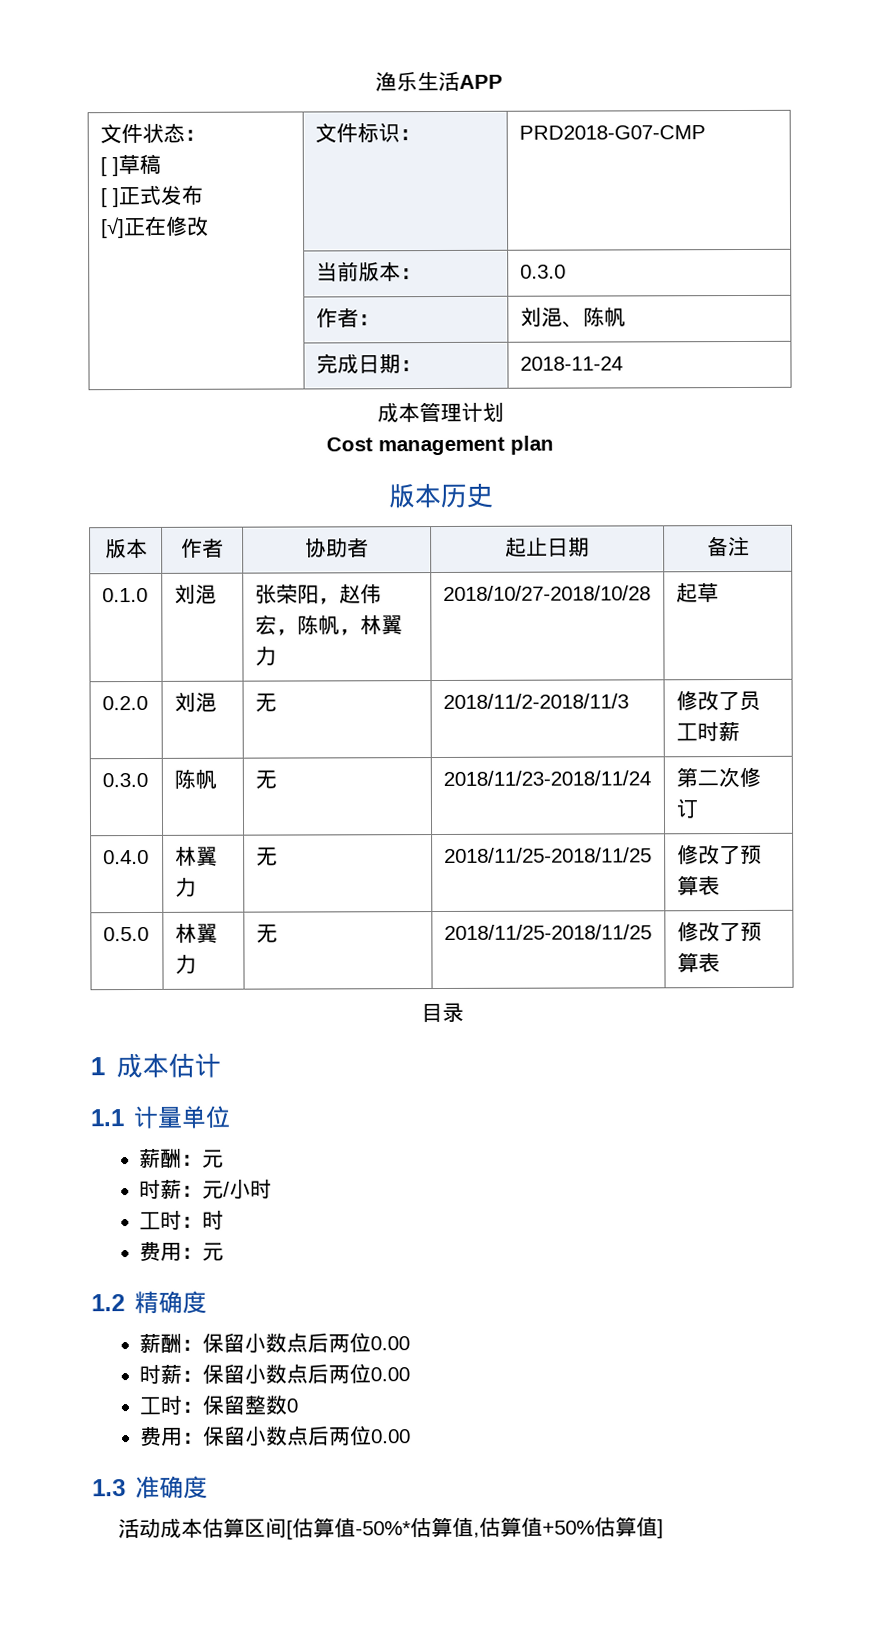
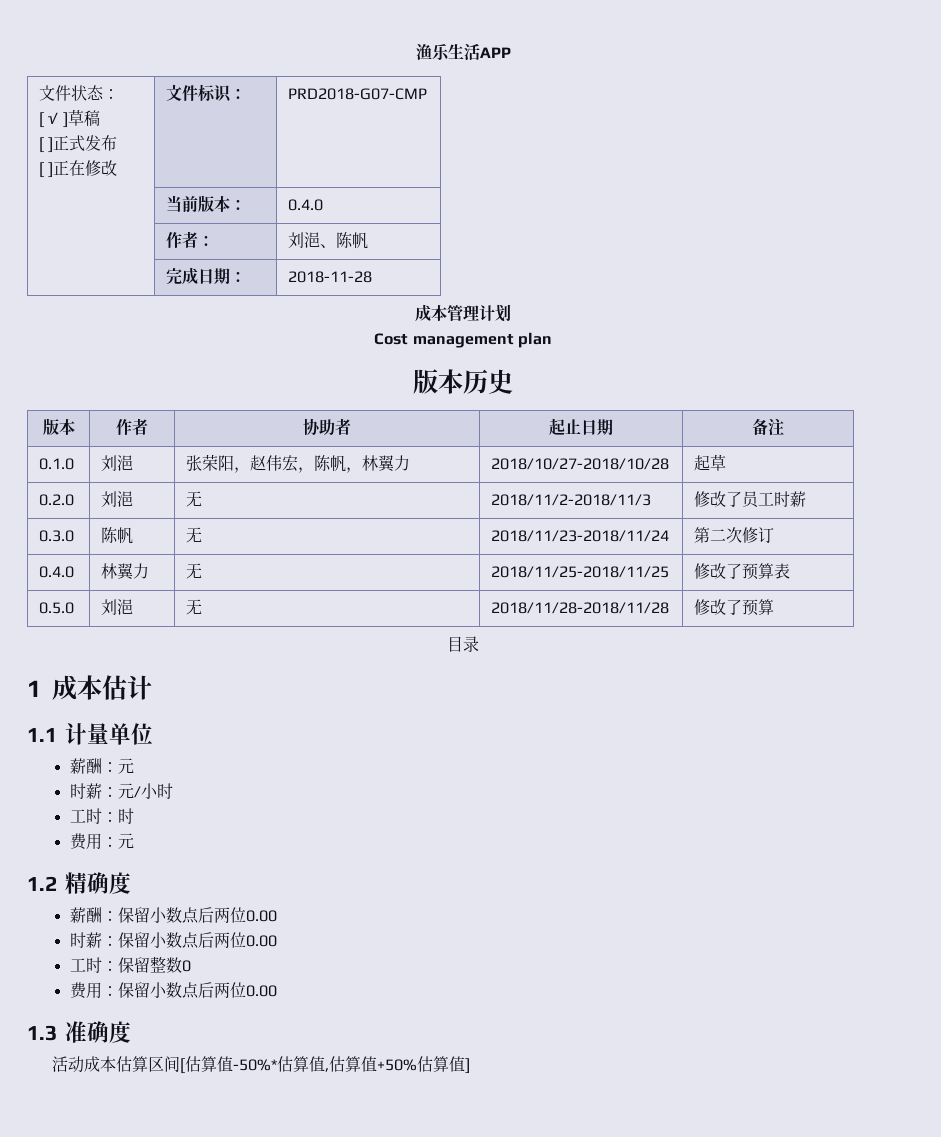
(107, 167) none -> [48,112,59,124] √
[99,217,125,239] [√] -> [39,162,54,178] [ ]
[519,264,566,279] 0.3.0 -> [288,199,324,211] 0.4.0
[519,356,623,371] 2018-11-24 -> [288,271,373,283] 2018-11-28
[174,923,218,944] [174,954,197,974] [255,924,278,943] [443,924,652,940] [676,921,762,942] [676,952,720,973] 林翼力 | 无 | 2018/11/25-2018/11/25 | 修改了预算表 -> [101,599,134,616] [186,599,203,615] [491,602,670,614] [694,599,775,616] 刘浥 | 无 | 2018/11/28-2018/11/28 | 修改了预算

